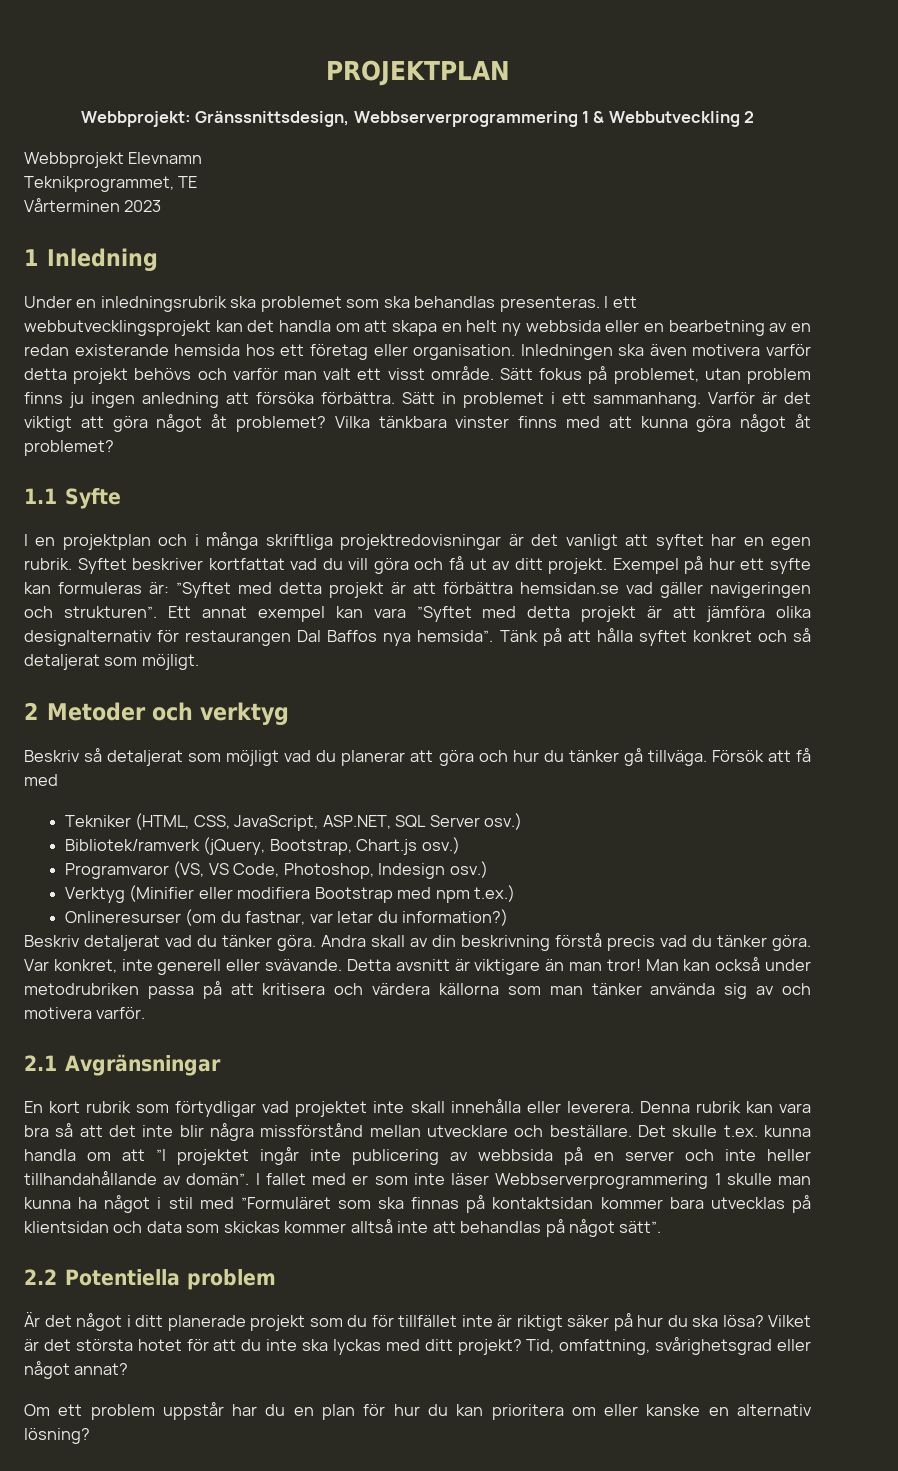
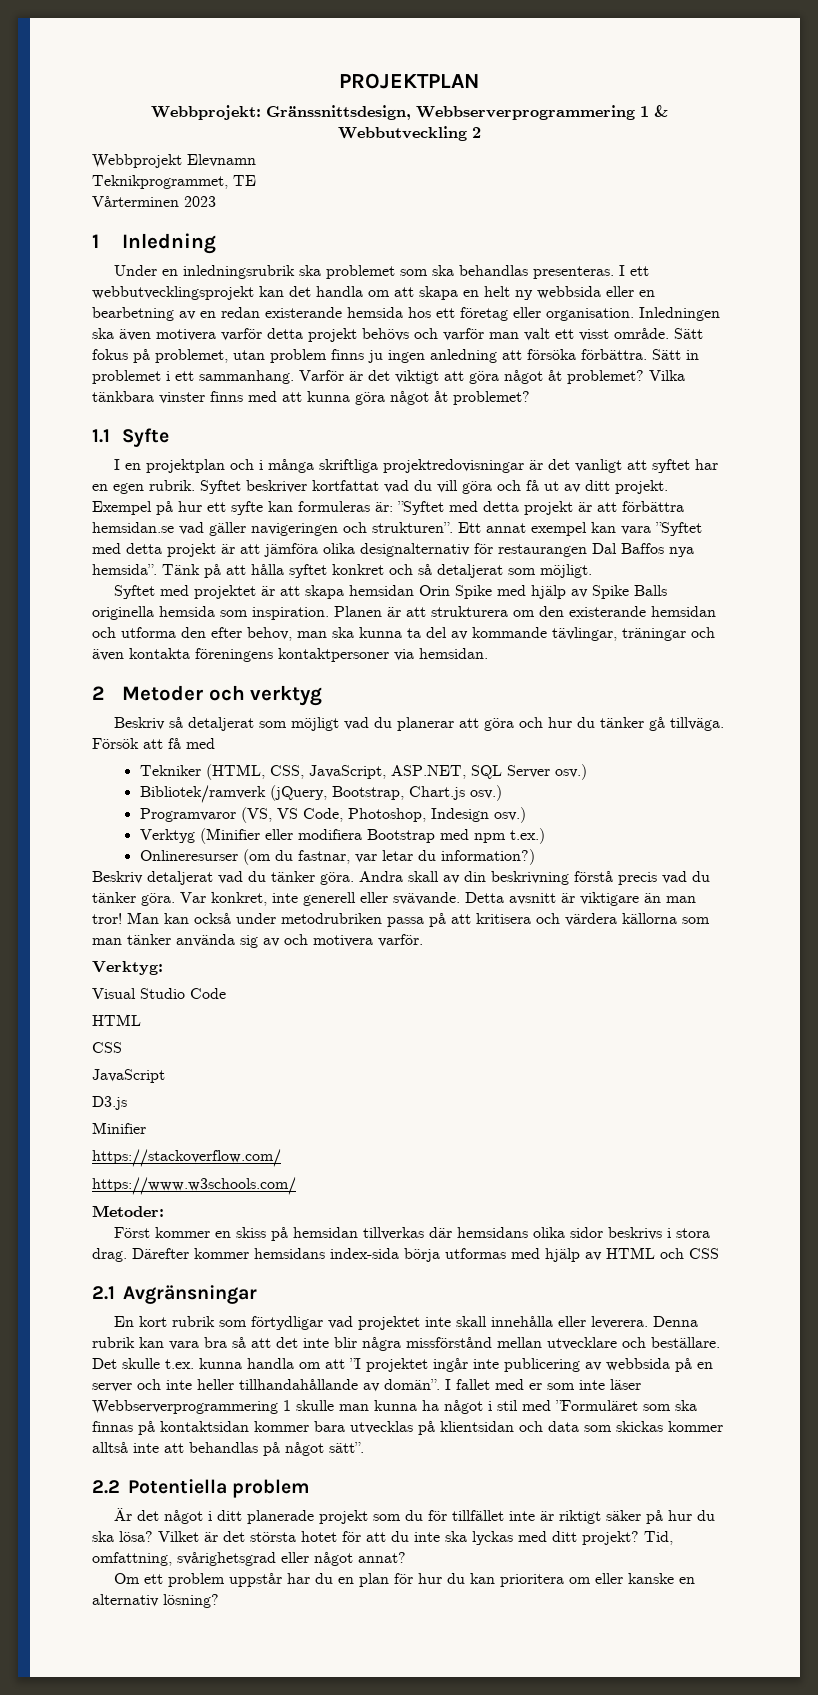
(199, 662) none -> [114,585,668,599] [92,606,716,620] [92,627,715,641] [92,648,488,662] // Syftet med projektet är att skapa hemsidan Orin Spike med hjälp av Spike Balls originella hemsida som inspiration. Planen är att strukturera om den existerande hemsidan och utforma den efter behov, man ska kunna ta del av kommande tävlingar, träningar och även kontakta föreningens kontaktpersoner via hemsidan.
(146, 1013) none -> [92,961,163,975] [92,988,226,999] [92,1014,141,1026] [92,1042,122,1053] [92,1069,165,1083] [92,1096,127,1110] [92,1122,146,1134] [92,1149,281,1167] [92,1177,296,1195] [92,1205,164,1217] [114,1227,711,1241] [92,1247,719,1262] // Verktyg: // Visual Studio Code // HTML // CSS // JavaScript // D3.js // Minifier // https://stackoverflow.com/ // https://www.w3schools.com/ // Metoder: // Först kommer en skiss på hemsidan tillverkas där hemsidans olika sidor beskrivs i stora drag. Därefter kommer hemsidans index-sida börja utformas med hjälp av HTML och CSS

